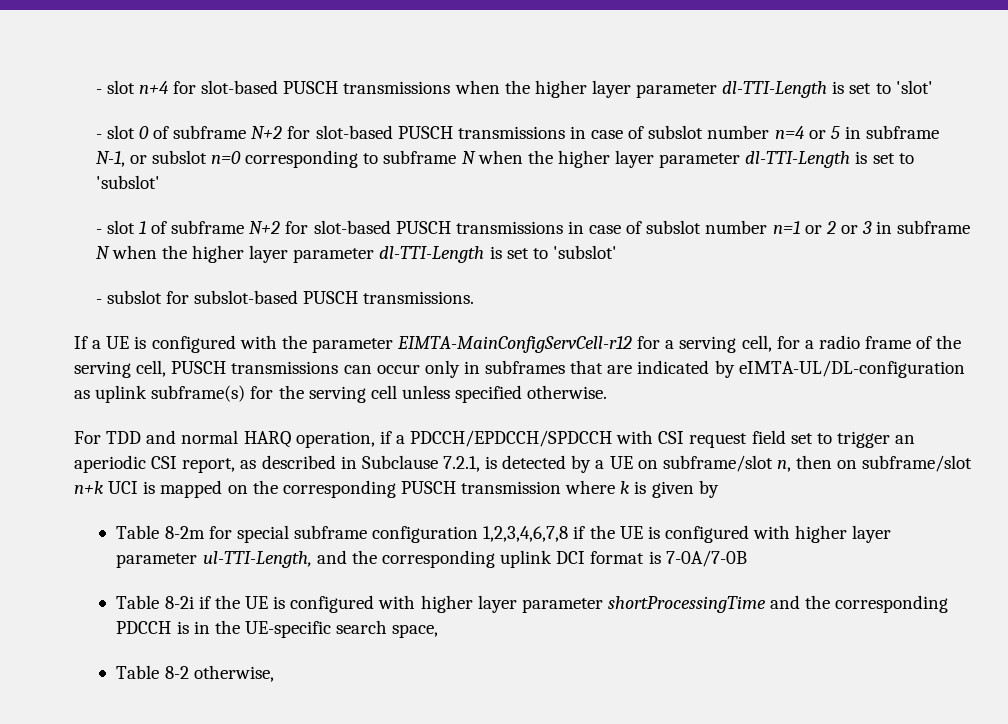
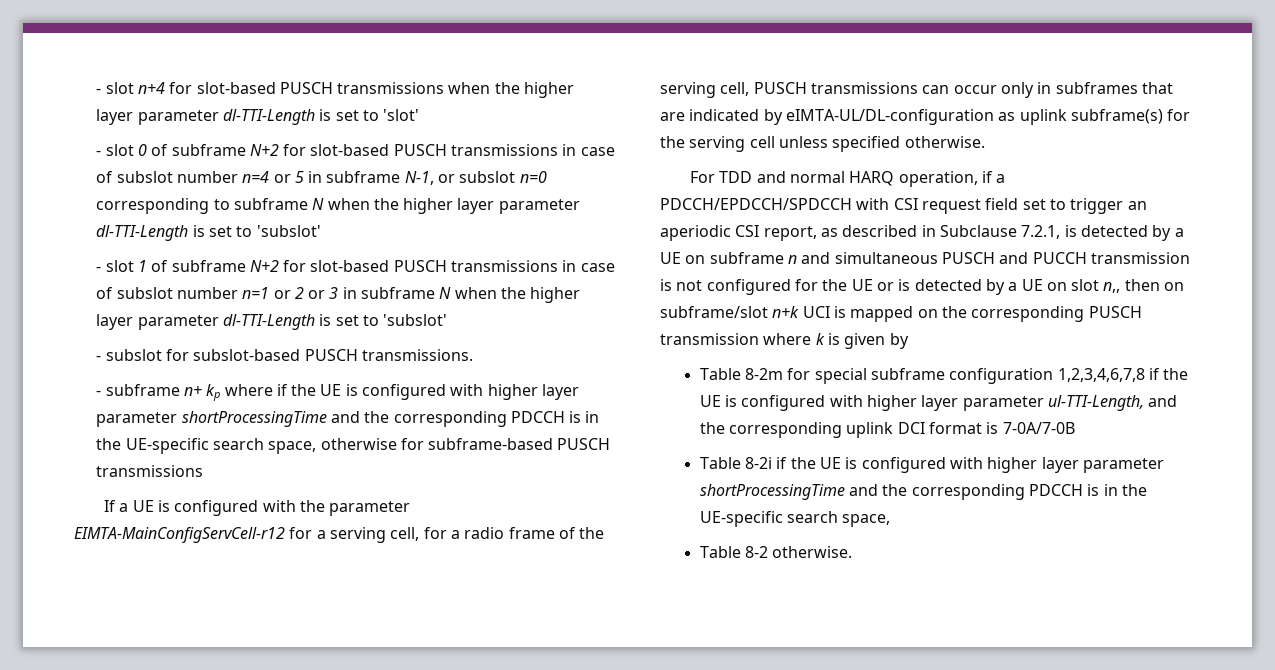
(475, 297) none -> [96,384,580,401] [96,411,600,427] [96,438,611,454] [96,465,204,477] // - subframe n+ kp where if the UE is configured with higher layer parameter shortProcessingTime and the corresponding PDCCH is in the UE-specific search space, otherwise for subframe-based PUSCH transmissions
[662,455,791,472] subframe/slot n, -> [709,252,1190,264] [660,279,1121,295] subframe n and simultaneous PUSCH and PUCCH transmission is not configured for the UE or is detected by a UE on slot n,,
[193,665,274,682] otherwise, -> [772,546,853,558] otherwise.

